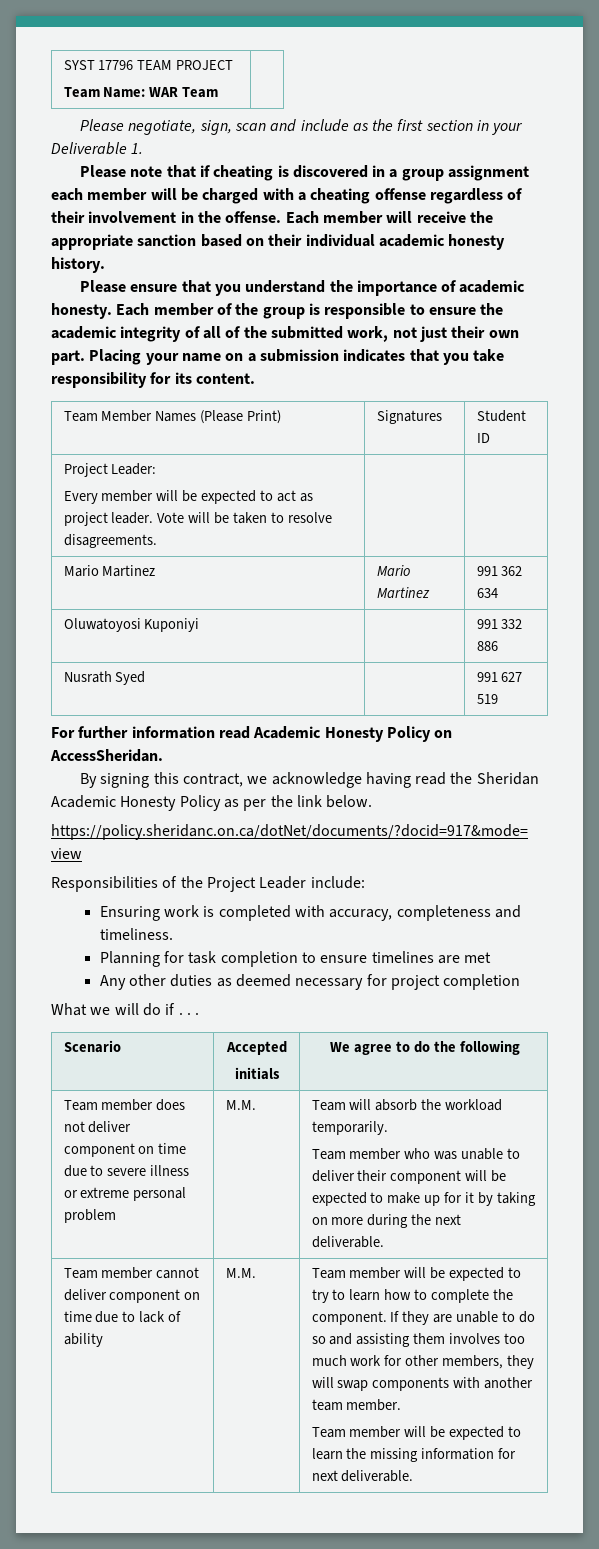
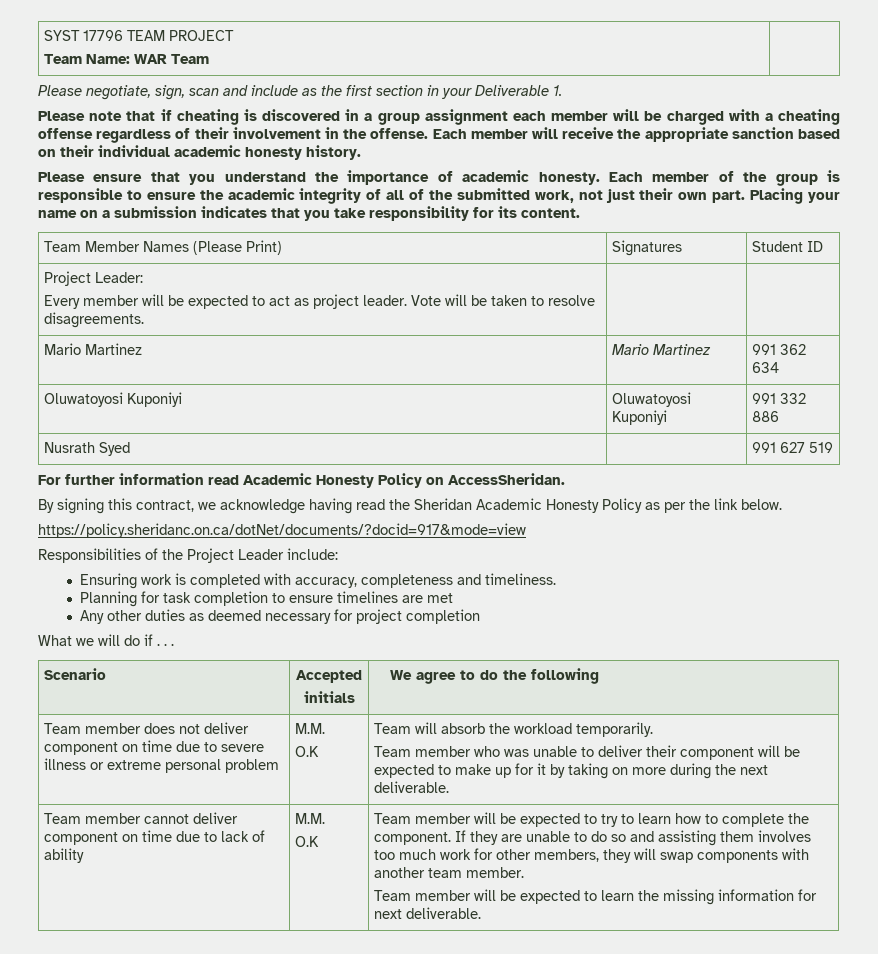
(200, 625) none -> [612,392,692,407] [612,410,668,425] Oluwatoyosi Kuponiyi
(256, 1105) none -> [295,746,320,757] // O.K
(256, 1273) none -> [295,836,320,847] // O.K

